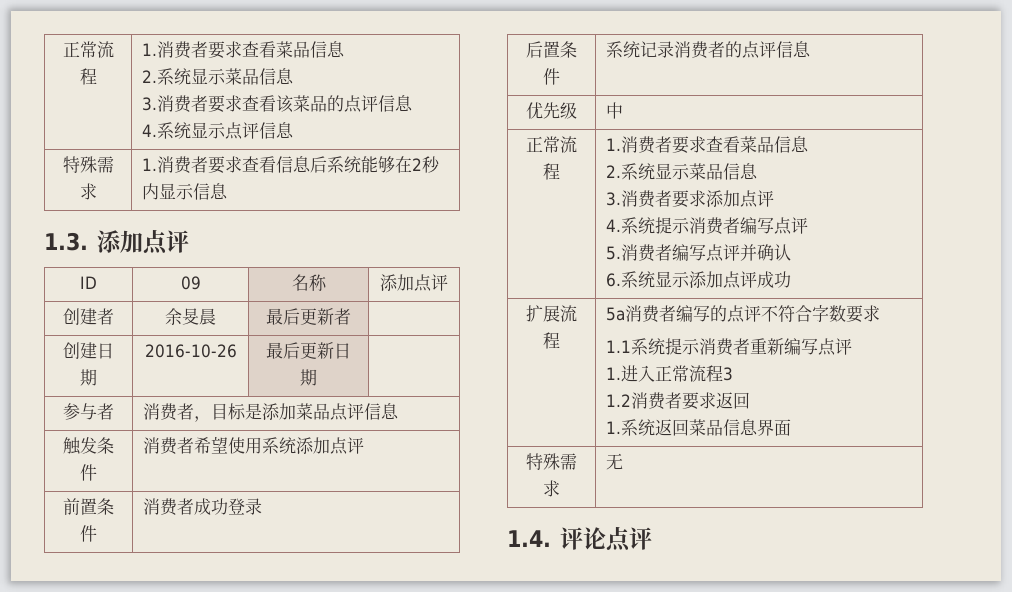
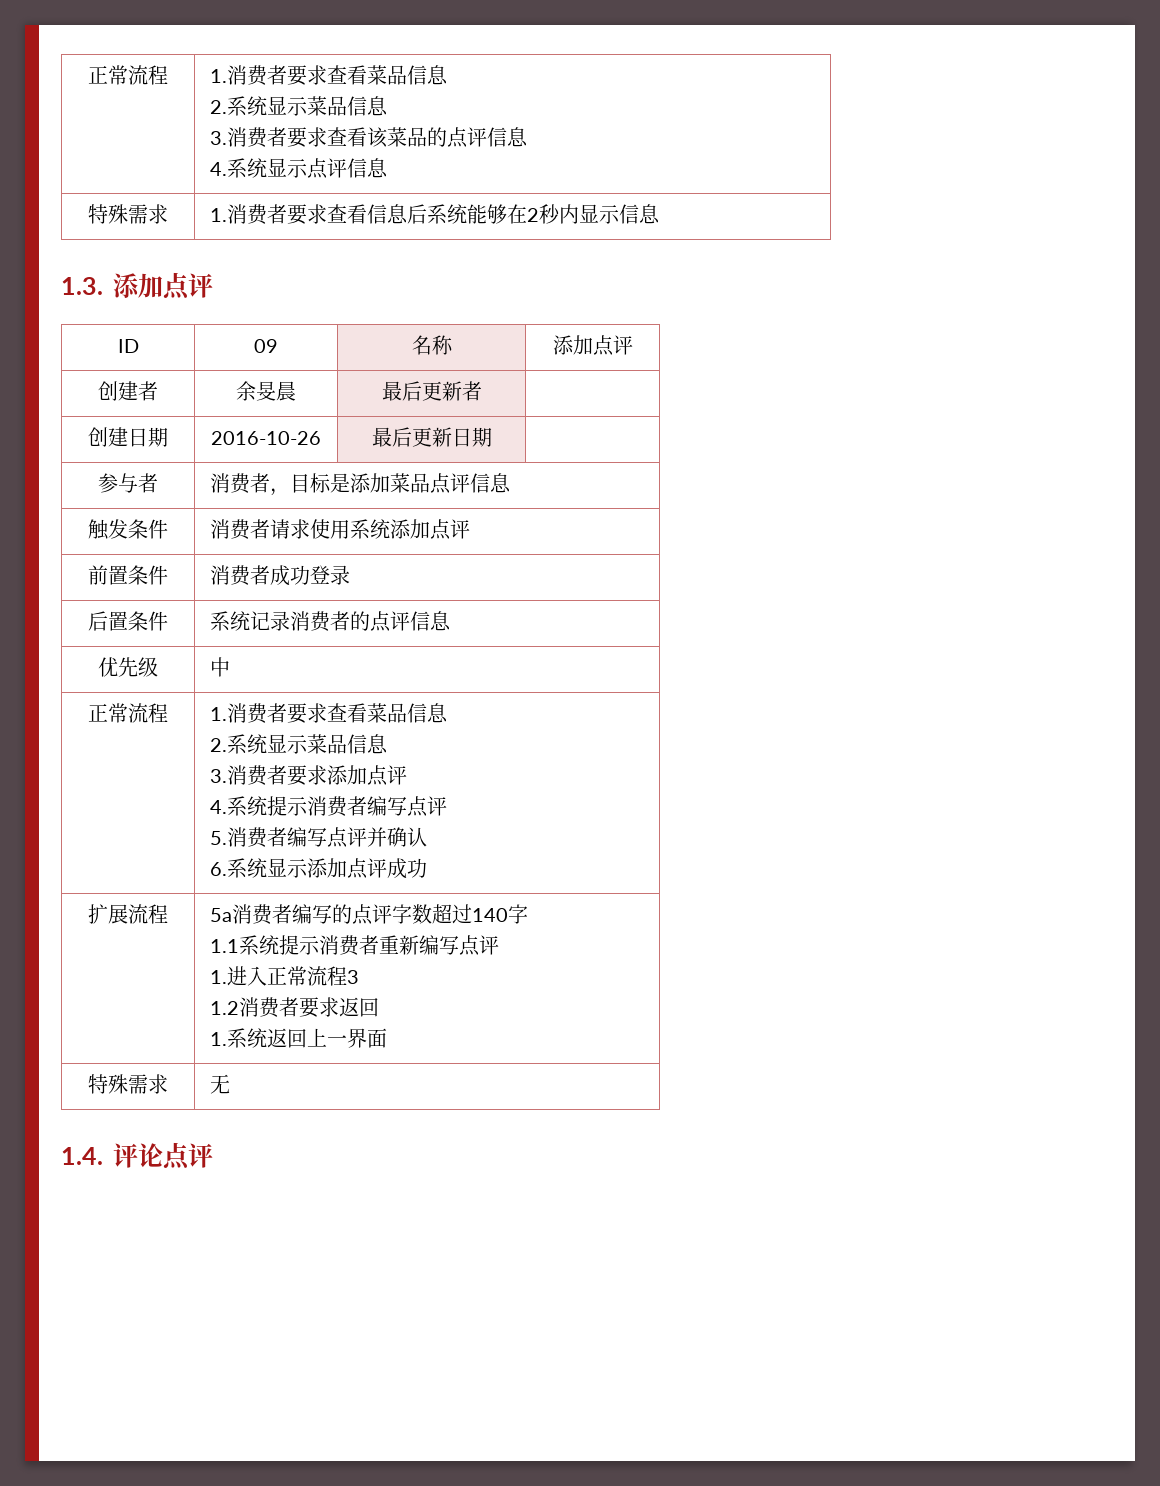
[193,436,228,454] 希望 -> [269,519,310,539] 请求
[760,305,880,323] 不符合字数要求 -> [391,904,528,924] 字数超过140字
[688,419,758,436] 菜品信息 -> [306,1028,347,1047] 上一

